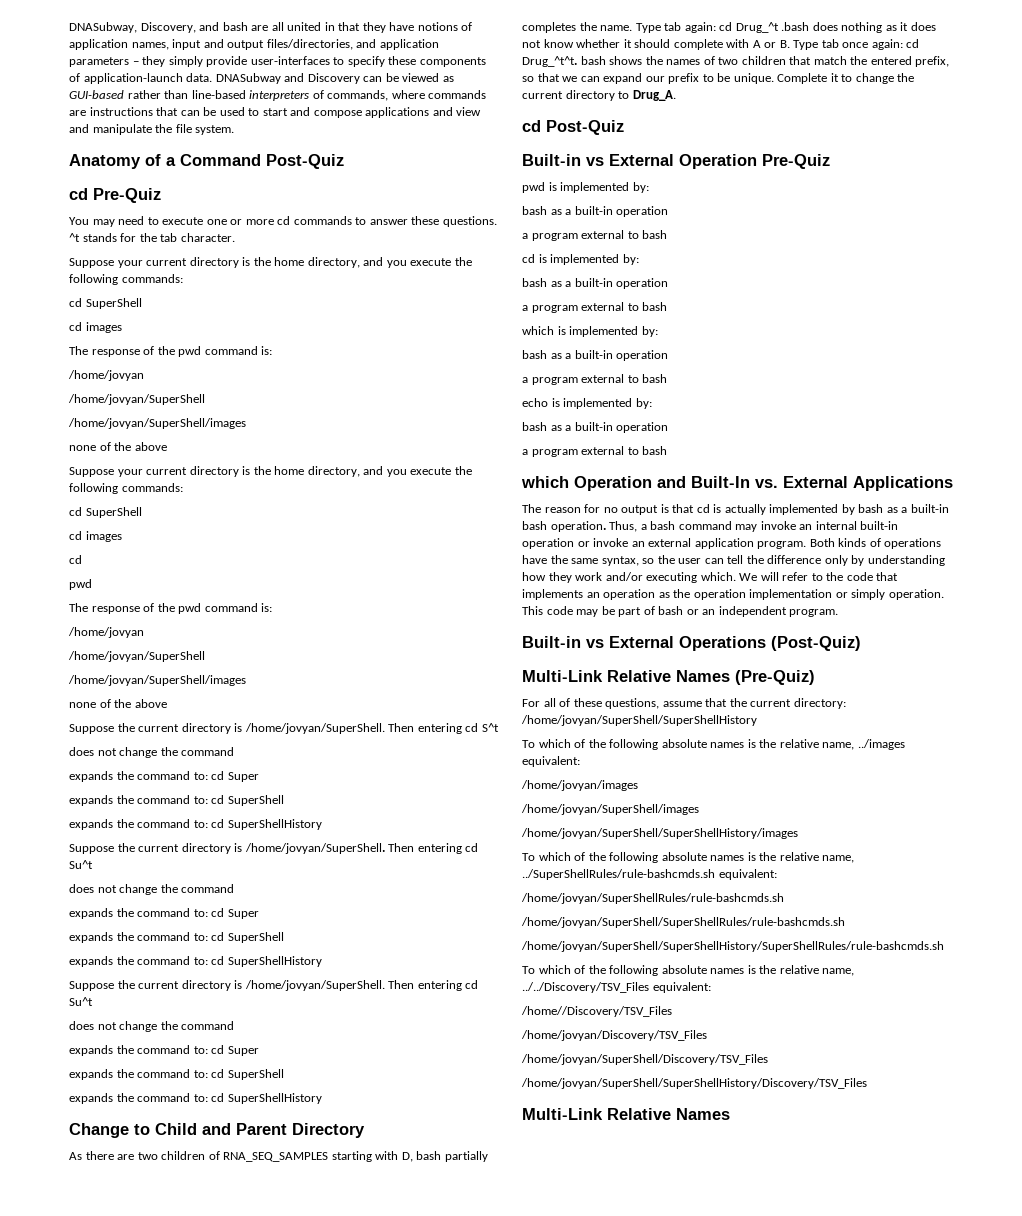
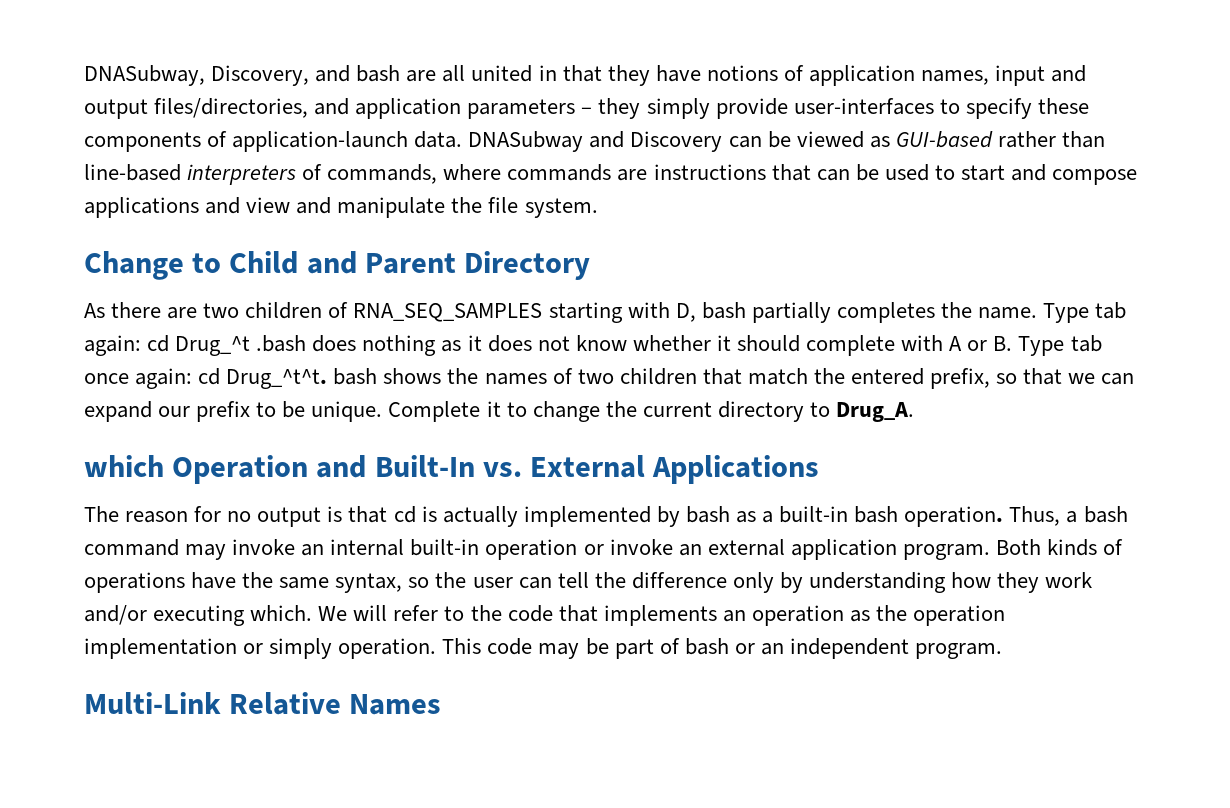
[69,154,344,169] [69,188,161,203] [69,216,497,227] [69,233,235,242] [69,257,472,268] [69,274,183,285] [69,298,142,309] [69,322,122,333] [69,346,273,357] [68,370,144,381] [68,394,205,405] [68,418,246,429] [69,442,167,451] [69,466,472,477] [69,483,183,494] [69,507,142,518] [69,531,122,542] [69,555,82,564] [69,579,92,590] [69,603,273,614] [68,627,144,638] [68,651,205,662] [68,675,246,686] [69,699,167,708] [69,723,499,734] [69,747,235,758] [69,771,259,782] [69,795,284,806] [69,819,322,830] [69,843,479,854] [69,860,93,869] [69,884,235,895] [69,908,259,919] [69,932,284,943] [69,956,322,967] [69,980,479,991] [69,997,93,1006] [69,1021,235,1032] [69,1045,259,1056] [69,1069,284,1080] [69,1093,322,1104] // Anatomy of a Command Post-Quiz // cd Pre-Quiz // You may need to execute one or more cd commands to answer these questions. ^t stands for the tab character. // Suppose your current directory is the home directory, and you execute the following commands: // cd SuperShell // cd images // The response of the pwd command is: // /home/jovyan // /home/jovyan/SuperShell // /home/jovyan/SuperShell/images // none of the above // Suppose your current directory is the home directory, and you execute the following commands: // cd SuperShell // cd images // cd // pwd // The response of the pwd command is: // /home/jovyan // /home/jovyan/SuperShell // /home/jovyan/SuperShell/images // none of the above // Suppose the current directory is /home/jovyan/SuperShell. Then entering cd S^t // does not change the command // expands the command to: cd Super // expands the command to: cd SuperShell // expands the command to: cd SuperShellHistory // Suppose the current directory is /home/jovyan/SuperShell. Then entering cd Su^t // does not change the command // expands the command to: cd Super // expands the command to: cd SuperShell // expands the command to: cd SuperShellHistory // Suppose the current directory is /home/jovyan/SuperShell. Then entering cd Su^t // does not change the command // expands the command to: cd Super // expands the command to: cd SuperShell // expands the command to: cd SuperShellHistory -> (598, 208) none
[522,120,624,135] [522,154,830,169] [522,182,649,193] [522,206,669,217] [522,230,668,241] [522,254,639,265] [522,278,669,289] [522,302,668,313] [522,326,658,337] [522,350,669,361] [522,374,668,385] [522,398,652,409] [522,422,669,433] [522,446,668,457] // cd Post-Quiz // Built-in vs External Operation Pre-Quiz // pwd is implemented by: // bash as a built-in operation // a program external to bash // cd is implemented by: // bash as a built-in operation // a program external to bash // which is implemented by: // bash as a built-in operation // a program external to bash // echo is implemented by: // bash as a built-in operation // a program external to bash -> (915, 412) none
[522,636,861,651] [522,670,815,685] [522,698,846,709] [521,715,757,726] [522,739,905,750] [522,756,580,767] [521,780,638,791] [521,804,699,815] [521,828,798,839] [522,852,855,863] [522,869,777,880] [521,893,784,904] [521,917,845,928] [521,941,944,952] [522,965,855,976] [522,982,711,993] [521,1006,672,1017] [521,1030,707,1041] [521,1054,768,1065] [521,1078,867,1089] // Built-in vs External Operations (Post-Quiz) // Multi-Link Relative Names (Pre-Quiz) // For all of these questions, assume that the current directory: /home/jovyan/SuperShell/SuperShellHistory // To which of the following absolute names is the relative name, ../images equivalent: // /home/jovyan/images // /home/jovyan/SuperShell/images // /home/jovyan/SuperShell/SuperShellHistory/images // To which of the following absolute names is the relative name, ../SuperShellRules/rule-bashcmds.sh equivalent: // /home/jovyan/SuperShellRules/rule-bashcmds.sh // /home/jovyan/SuperShell/SuperShellRules/rule-bashcmds.sh // /home/jovyan/SuperShell/SuperShellHistory/SuperShellRules/rule-bashcmds.sh // To which of the following absolute names is the relative name, ../../Discovery/TSV_Files equivalent: // /home//Discovery/TSV_Files // /home/jovyan/Discovery/TSV_Files // /home/jovyan/SuperShell/Discovery/TSV_Files // /home/jovyan/SuperShell/SuperShellHistory/Discovery/TSV_Files -> (1003, 651) none

